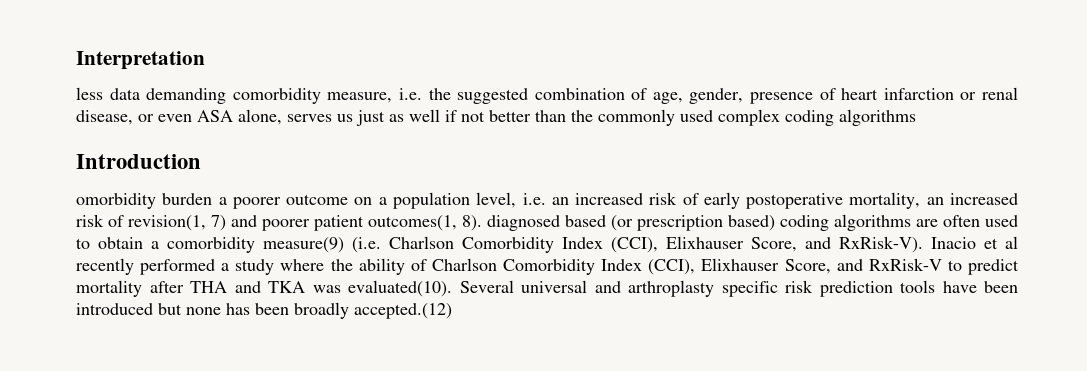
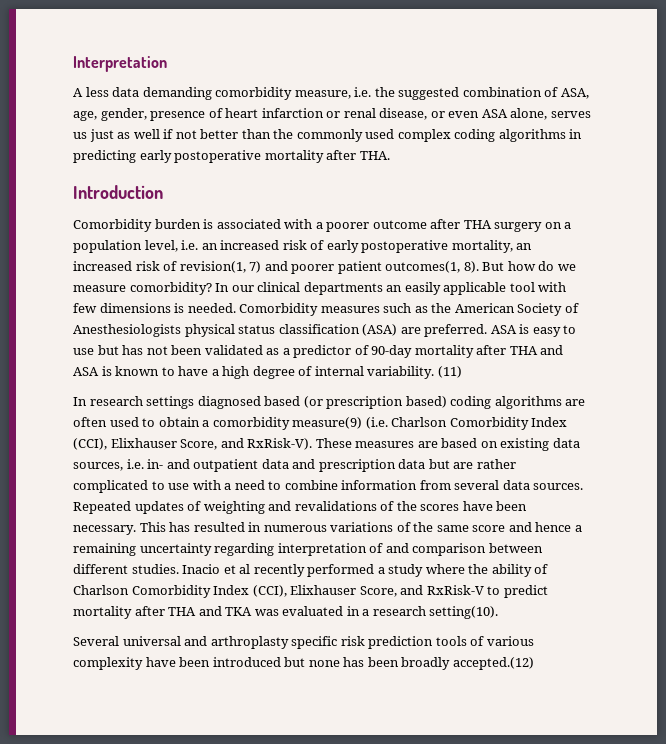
(205, 60) none -> [73,88,83,97] A
(648, 94) none -> [560,88,589,99] ASA,
[76,154,201,169] [76,193,349,209] // Introduction // omorbidity burden a poorer outcome -> [569,129,583,139] [73,150,390,163] [73,185,163,199] [73,219,543,232] in predicting early postoperative mortality after THA. // Introduction // Comorbidity burden is associated with a poorer outcome after THA surgery
(482, 223) none -> [482,261,576,271] [73,282,567,295] [73,303,579,316] [73,324,577,337] [73,345,564,358] [73,366,462,379] [73,396,195,409] But how do we measure comorbidity? In our clinical departments an easily applicable tool with few dimensions is needed. Comorbidity measures such as the American Society of Anesthesiologists physical status classification (ASA) are preferred. ASA is easy to use but has not been validated as a predictor of 90-day mortality after THA and ASA is known to have a high degree of internal variability. (11) // In research settings
(923, 244) none -> [315,438,580,451] [73,459,516,472] [73,480,584,493] [73,501,528,514] [73,522,582,535] [73,543,543,556] [73,564,179,574] These measures are based on existing data sources, i.e. in- and outpatient data and prescription data but are rather complicated to use with a need to combine information from several data sources. Repeated updates of weighting and revalidations of the scores have been necessary. This has resulted in numerous variations of the same score and hence a remaining uncertainty regarding interpretation of and comparison between different studies.
[348,280,452,297] evaluated(10). -> [282,606,499,619] evaluated in a research setting(10). //
(935, 286) none -> [470,636,534,646] [73,657,143,670] of various complexity

